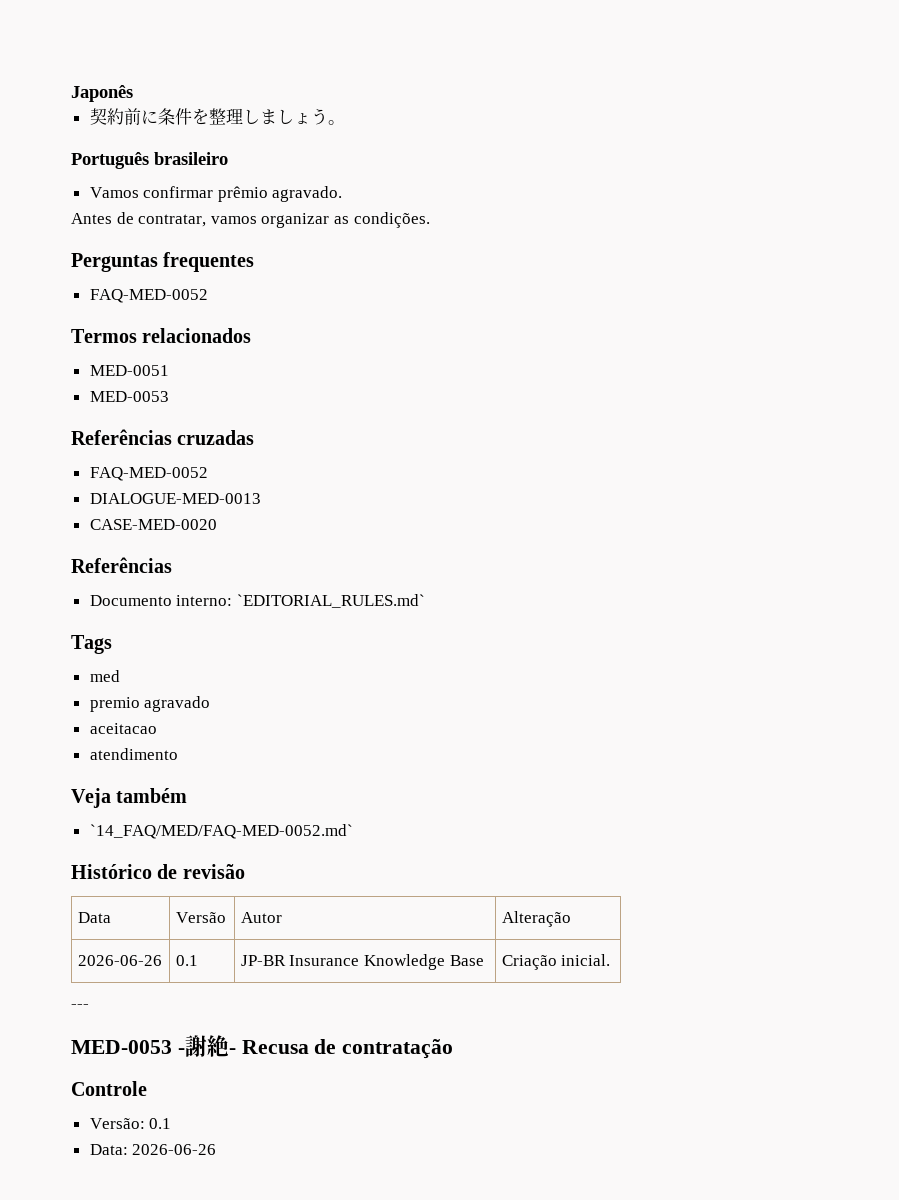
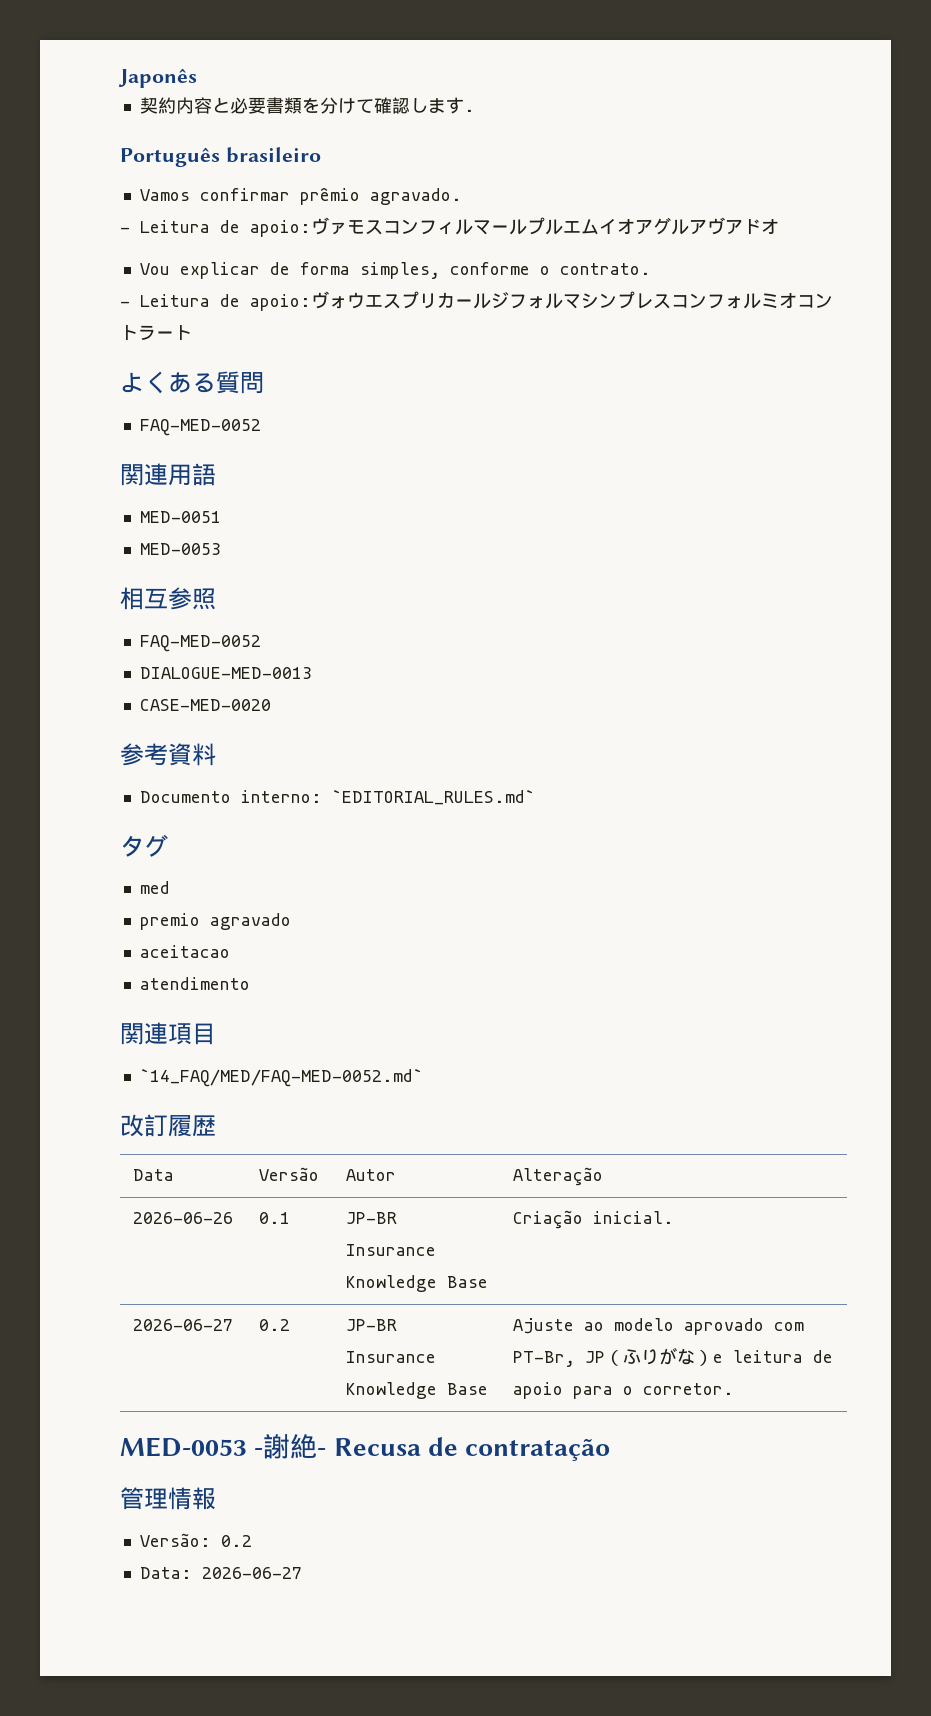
[123,108,345,125] 前に条件を整理しましょう。 -> [175,97,475,114] 内容と必要書類を分けて確認します.
[71,212,430,228] [71,252,255,272] [89,289,208,303] [71,328,252,343] Antes de contratar, vamos organizar as condições. // Perguntas frequentes // FAQ-MED-0052 // Termos relacionados -> [120,217,779,237] [139,262,651,279] [120,291,833,311] [120,325,192,341] [120,371,264,394] [139,419,261,436] [120,463,216,486] - Leitura de apoio:ヴァモスコンフィルマールプルエムイオアグルアヴアドオ // Vou explicar de forma simples, conforme o contrato. // - Leitura de apoio:ヴォウエスプリカールジフォルマシンプレスコンフォルミオコントラート // よくある質問 // FAQ-MED-0052 // 関連用語
[71,429,255,445] Referências cruzadas -> [120,587,216,610] 相互参照
[71,557,172,573] Referências -> [120,743,216,766] 参考資料
[71,635,112,654] Tags -> [120,834,168,857] タグ
[71,788,188,808] Veja também -> [120,1022,216,1045] 関連項目
[71,864,245,879] Histórico de revisão -> [120,1114,216,1137] 改訂履歴
[71,1004,89,1009] // --- -> [132,1319,233,1331] [258,1319,290,1331] [345,1319,397,1331] [345,1351,436,1363] [345,1382,488,1399] [512,1318,804,1335] [512,1347,833,1367] [512,1382,734,1399] // 2026-06-27 | 0.2 | JP-BR Insurance Knowledge Base | Ajuste ao modelo aprovado com PT-Br, JP（ふりがな）e leitura de apoio para o corretor.
[71,1081,147,1096] Controle -> [120,1487,216,1510] 管理情報
[149,1118,172,1129] 0.1 -> [220,1535,252,1547] 0.2
[132,1144,217,1155] 2026-06-26 -> [201,1567,302,1579] 2026-06-27

